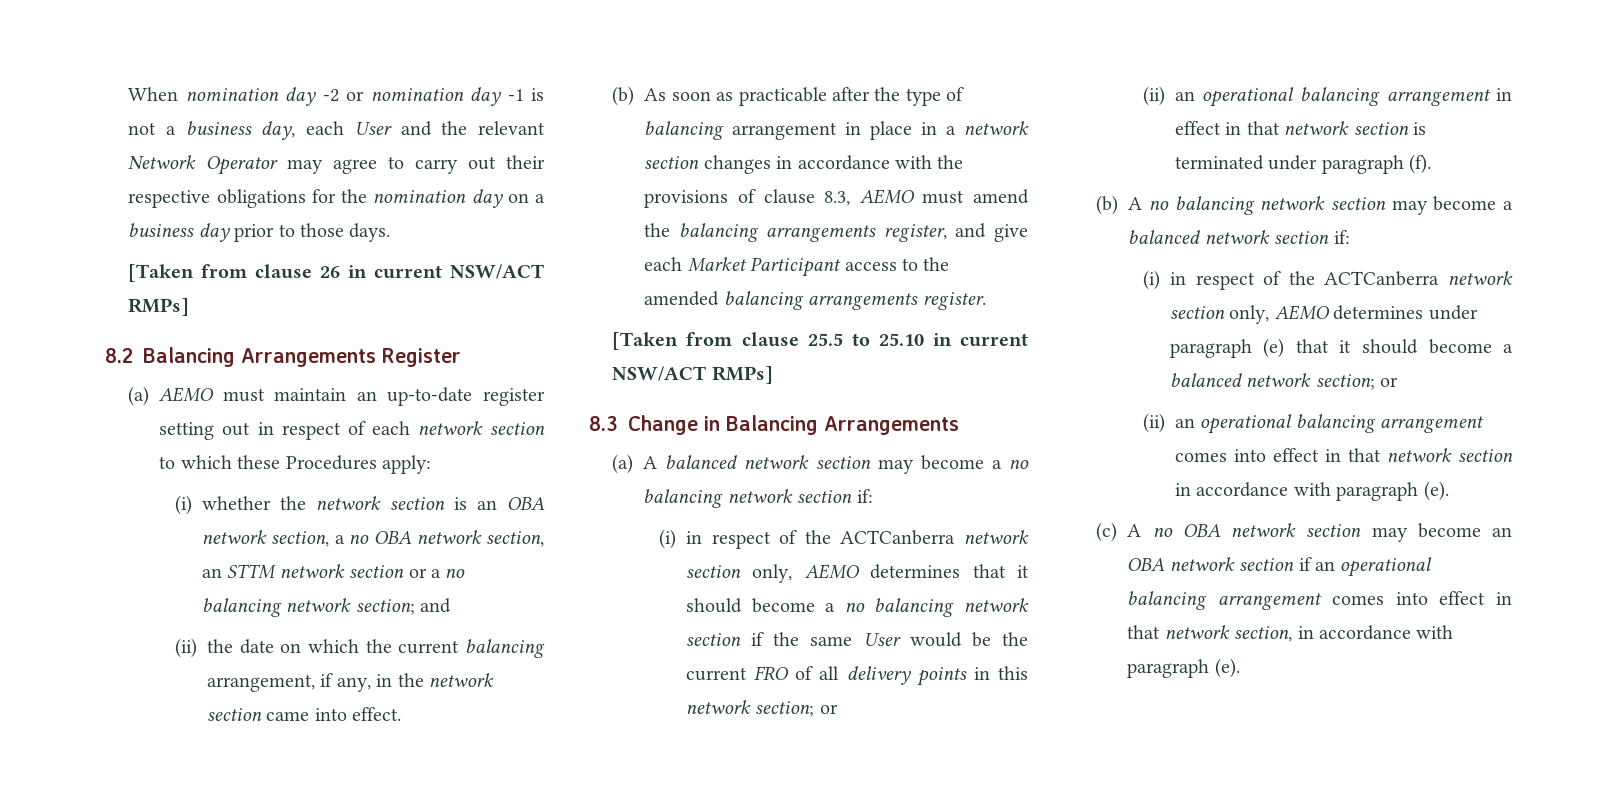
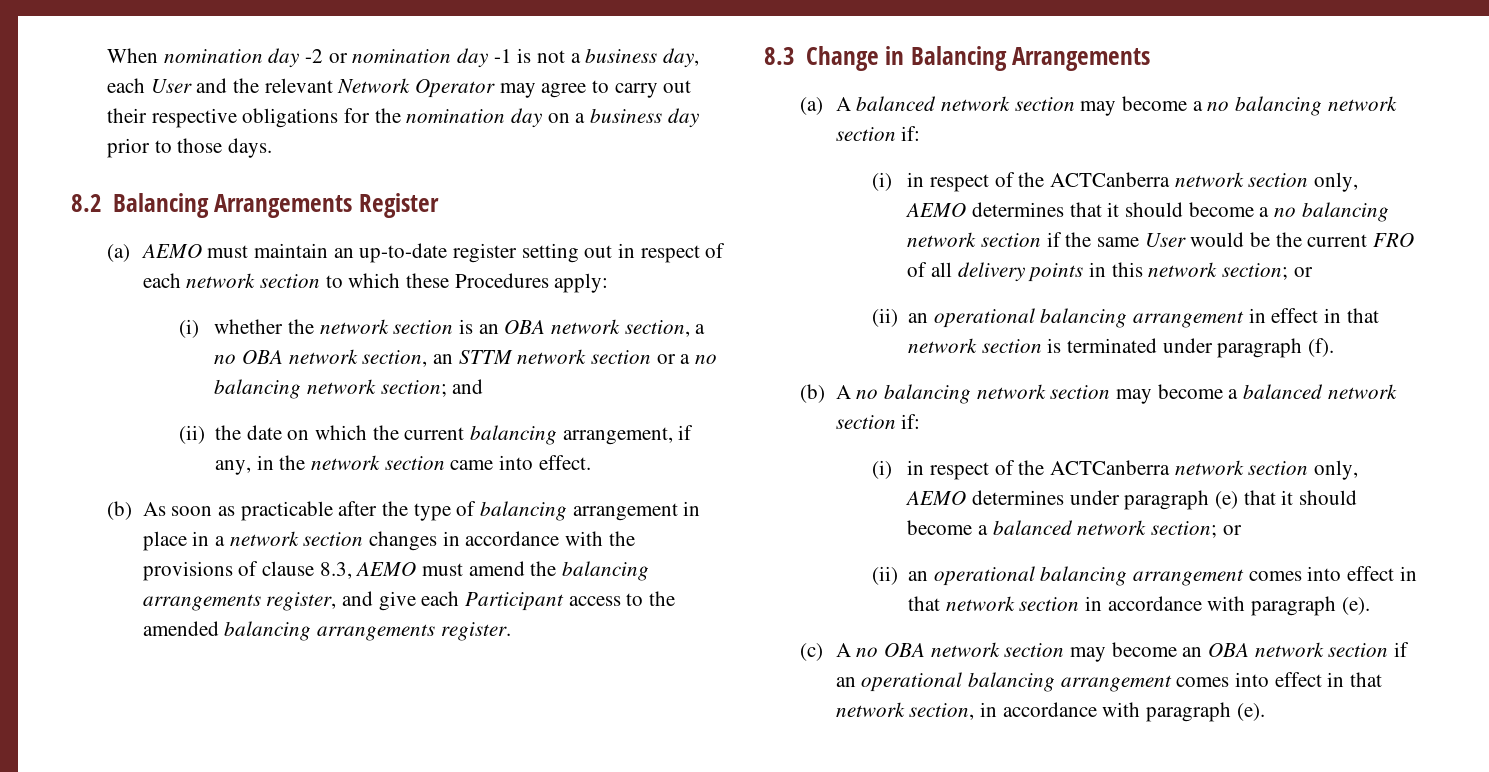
[128,264,544,282] [128,298,190,316] // [Taken from clause 26 in current NSW/ACT RMPs] -> (272, 148) none
[687,257,747,272] Market -> (460, 598) none
[612,332,1028,350] [612,366,773,384] // [Taken from clause 25.5 to 25.10 in current NSW/ACT RMPs] -> (511, 631) none

